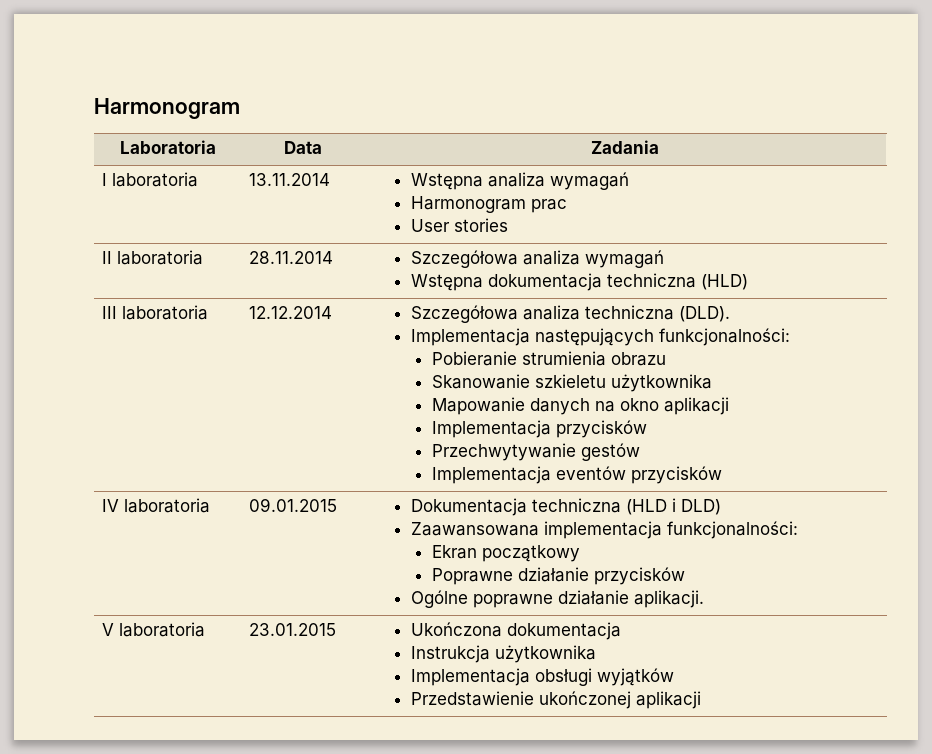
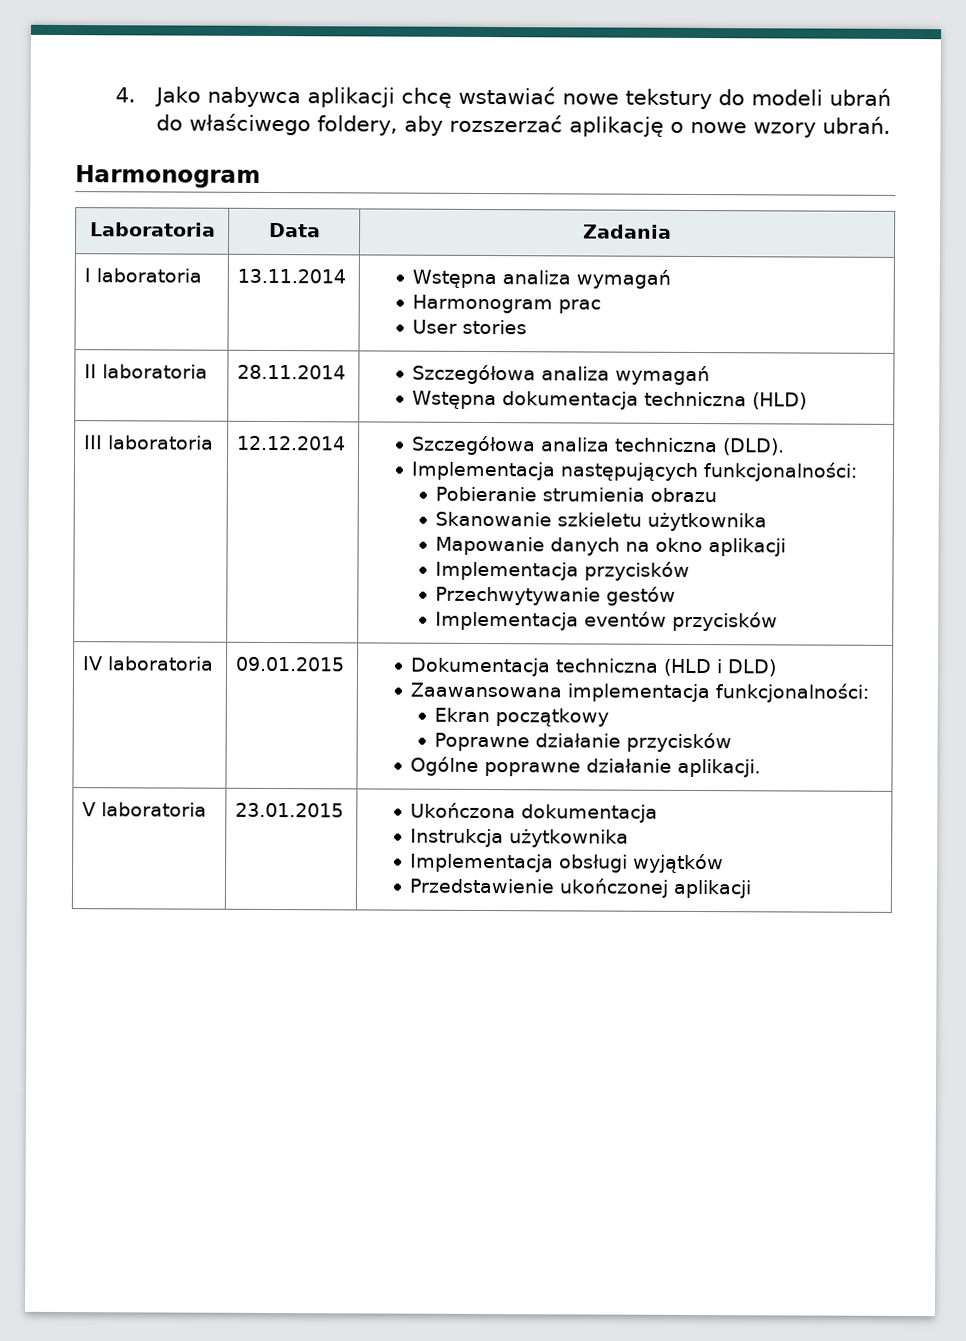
(94, 108) none -> [115,86,891,110] [155,113,891,138] 4. Jako nabywca aplikacji chcę wstawiać nowe tekstury do modeli ubrań do właściwego foldery, aby rozszerzać aplikację o nowe wzory ubrań. //

